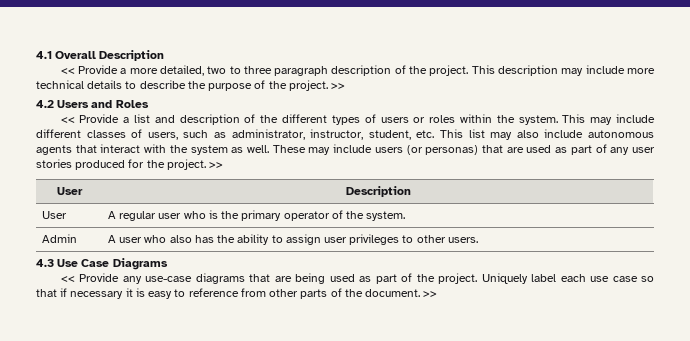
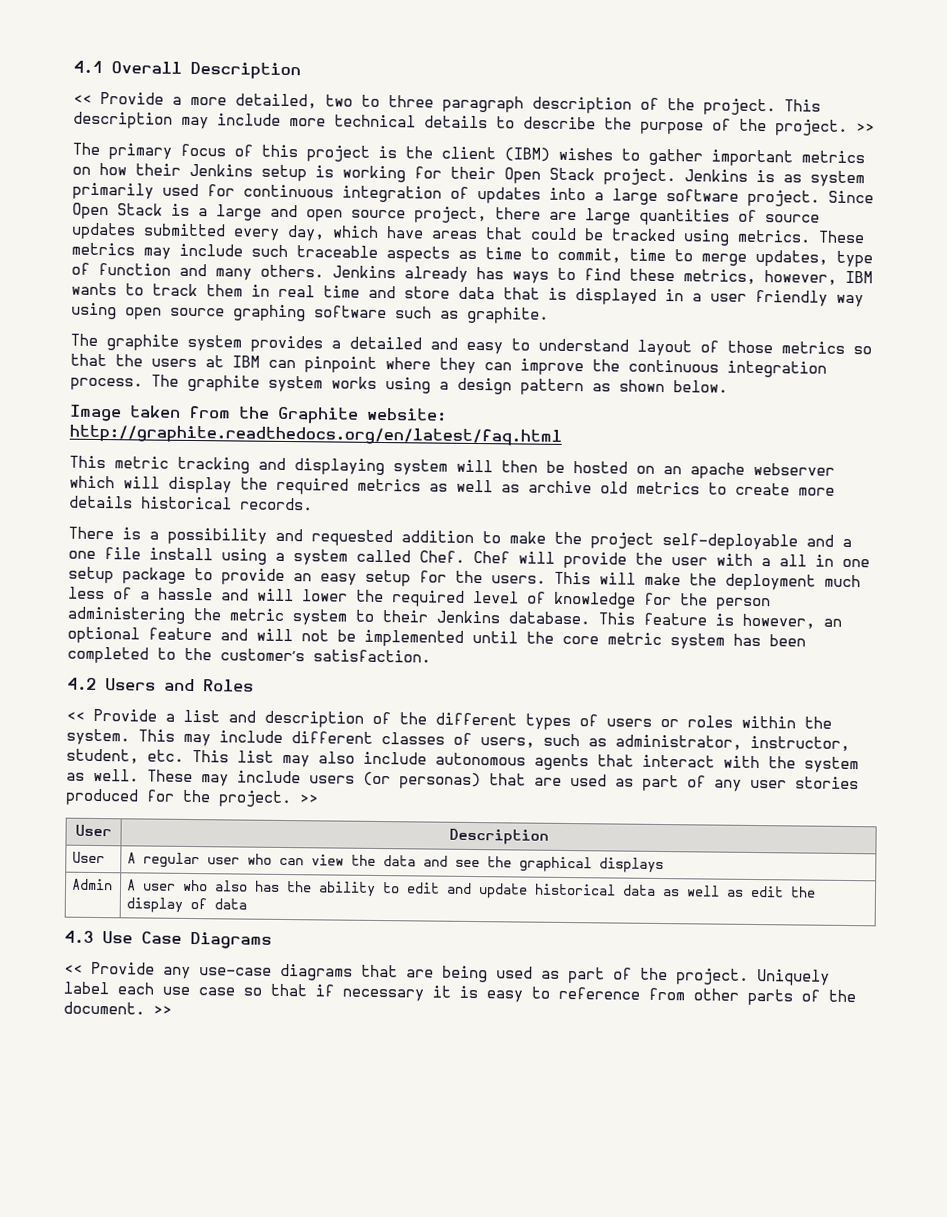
(346, 86) none -> [72,142,865,167] [72,162,865,188] [72,182,874,207] [72,202,820,226] [71,222,865,246] [71,242,873,268] [71,262,873,286] [71,282,864,308] [71,302,549,324] [70,333,872,357] [70,353,827,378] [70,374,728,396] [69,404,447,424] [69,424,562,446] [69,455,835,479] [69,475,835,496] [69,495,313,511] [68,526,852,551] [68,547,870,569] [68,566,861,591] [68,586,771,611] [67,606,842,630] [67,626,806,650] [67,646,431,664] // The primary focus of this project is the client (IBM) wishes to gather important metrics on how their Jenkins setup is working for their Open Stack project. Jenkins is as system primarily used for continuous integration of updates into a large software project. Since Open Stack is a large and open source project, there are large quantities of source updates submitted every day, which have areas that could be tracked using metrics. These metrics may include such traceable aspects as time to commit, time to merge updates, type of function and many others. Jenkins already has ways to find these metrics, however, IBM wants to track them in real time and store data that is displayed in a user friendly way using open source graphing software such as graphite. // The graphite system provides a detailed and easy to understand layout of those metrics so that the users at IBM can pinpoint where they can improve the continuous integration process. The graphite system works using a design pattern as shown below. // Image taken from the Graphite website: http://graphite.readthedocs.org/en/latest/faq.html // This metric tracking and displaying system will then be hosted on an apache webserver which will display the required metrics as well as archive old metrics to create more details historical records. // There is a possibility and requested addition to make the project self-deployable and a one file install using a system called Chef. Chef will provide the user with a all in one setup package to provide an easy setup for the users. This will make the deployment much less of a hassle and will lower the required level of knowledge for the person administering the metric system to their Jenkins database. This feature is however, an optional feature and will not be implemented until the core metric system has been completed to the customer’s satisfaction.
[208,210,406,221] is the primary operator of the system. -> [279,854,665,874] can view the data and see the graphical displays
[285,234,478,245] assign user privileges to other users. -> [406,882,817,899] [126,897,248,913] edit and update historical data as well as edit the display of data

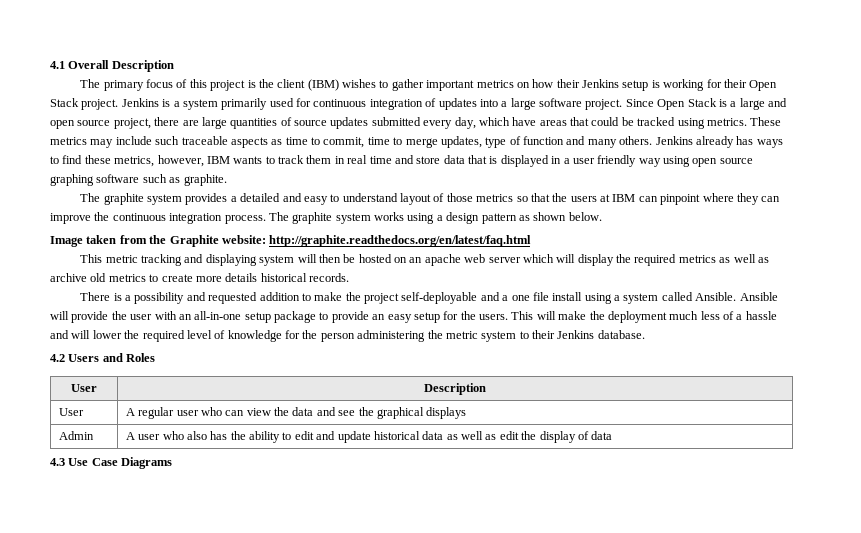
[73,91,821,116] [73,111,875,136] // << Provide a more detailed, two to three paragraph description of the project. This description may include more technical details to describe the purpose of the project. >> -> (174, 66) none
[783,174,802,183] as -> [173,101,180,107] a
[753,462,835,476] webserver -> [464,254,521,263] web server
[419,550,510,564] Chef. Chef -> [695,292,778,301] Ansible. Ansible
[761,554,870,568] a all in one -> [178,311,242,320] an all-in-one
[598,612,842,630] [67,626,806,650] [67,646,431,664] [67,677,254,692] [66,708,832,731] [66,728,850,753] [66,748,859,774] [66,768,859,792] [65,788,319,808] This feature is however, an optional feature and will not be implemented until the core metric system has been completed to the customer’s satisfaction. // 4.2 Users and Roles // << Provide a list and description of the different types of users or roles within the system. This may include different classes of users, such as administrator, instructor, student, etc. This list may also include autonomous agents that interact with the system as well. These may include users (or personas) that are used as part of any user stories produced for the project. >> -> [50,353,156,362] // 4.2 Users and Roles
[64,961,830,986] [63,981,856,1006] [63,1001,172,1015] // << Provide any use-case diagrams that are being used as part of the project. Uniquely label each use case so that if necessary it is easy to reference from other parts of the document. >> -> (173, 463) none

